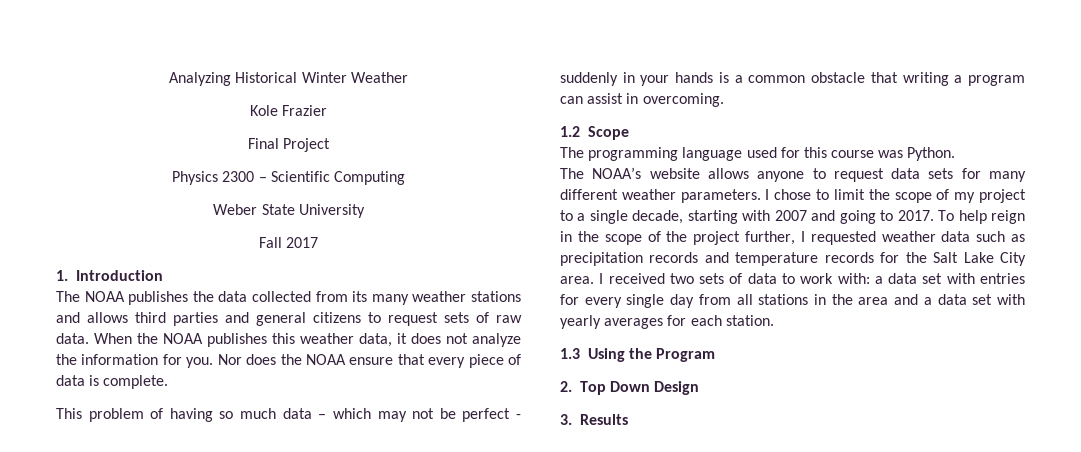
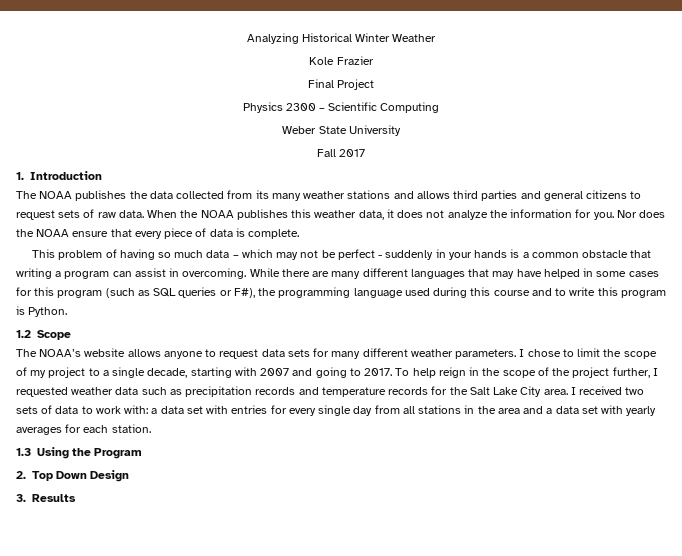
[560,126,629,140] [560,147,956,161] // 1.2 Scope // The programming language used for this course was Python. -> [249,268,659,279] [16,287,666,298] [16,306,68,317] [16,330,71,340] While there are many different languages that may have helped in some cases for this program (such as SQL queries or F#), the programming language used during this course and to write this program is Python. // 1.2 Scope

